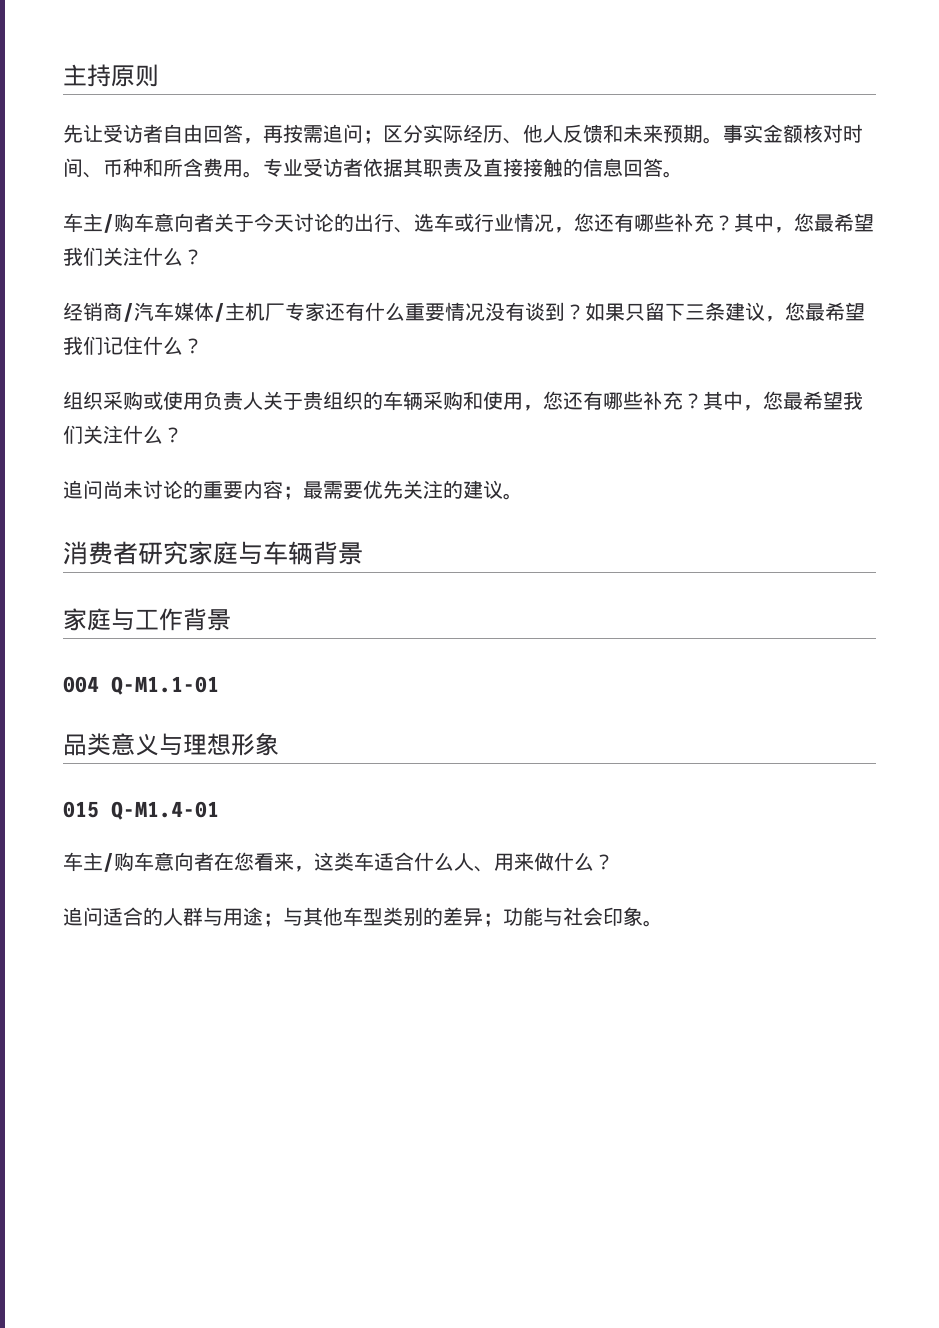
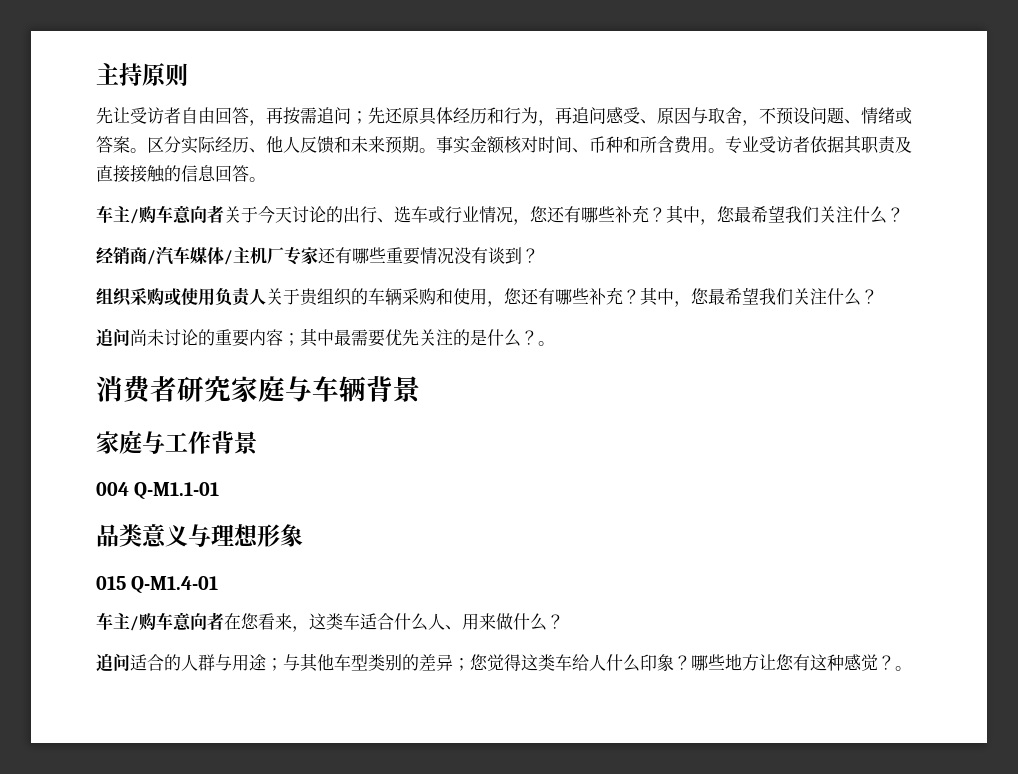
(383, 137) none -> [368,107,912,126] [96,136,147,153] 先还原具体经历和行为，再追问感受、原因与取舍，不预设问题、情绪或答案。
[365,302,405,321] 什么 -> [352,247,386,264] 哪些
[585,302,865,322] [63,336,203,355] 如果只留下三条建议，您最希望我们记住什么？ -> (539, 255) none
(303, 493) none -> [300,328,334,347] 其中
[463,480,503,499] 建议 -> [470,329,538,347] 是什么？
[503,907,643,926] 功能与社会印象 -> [470,654,895,672] 您觉得这类车给人什么印象？哪些地方让您有这种感觉？

